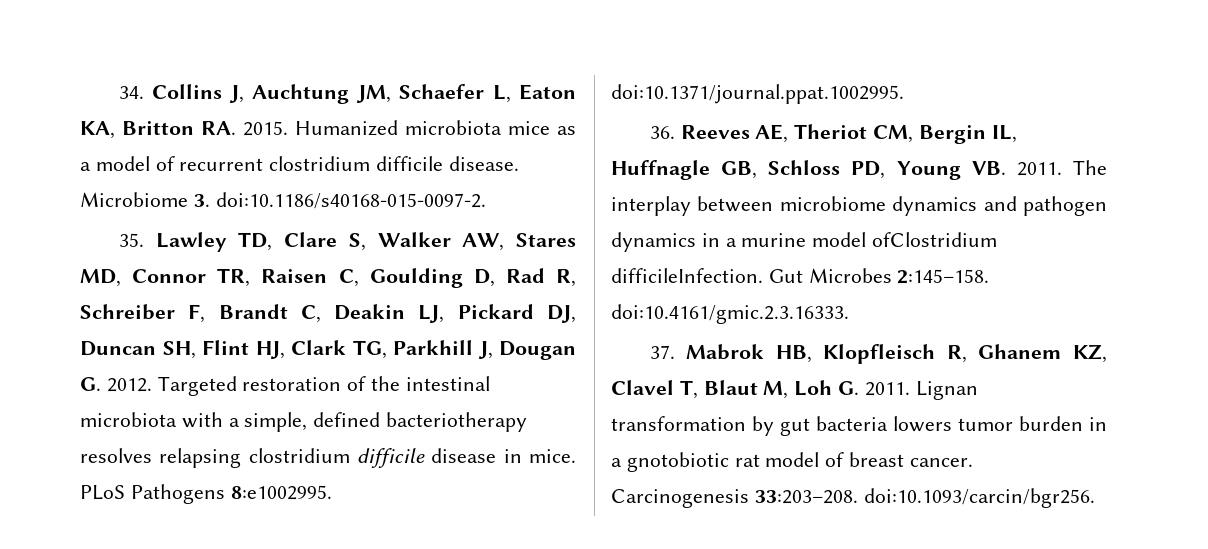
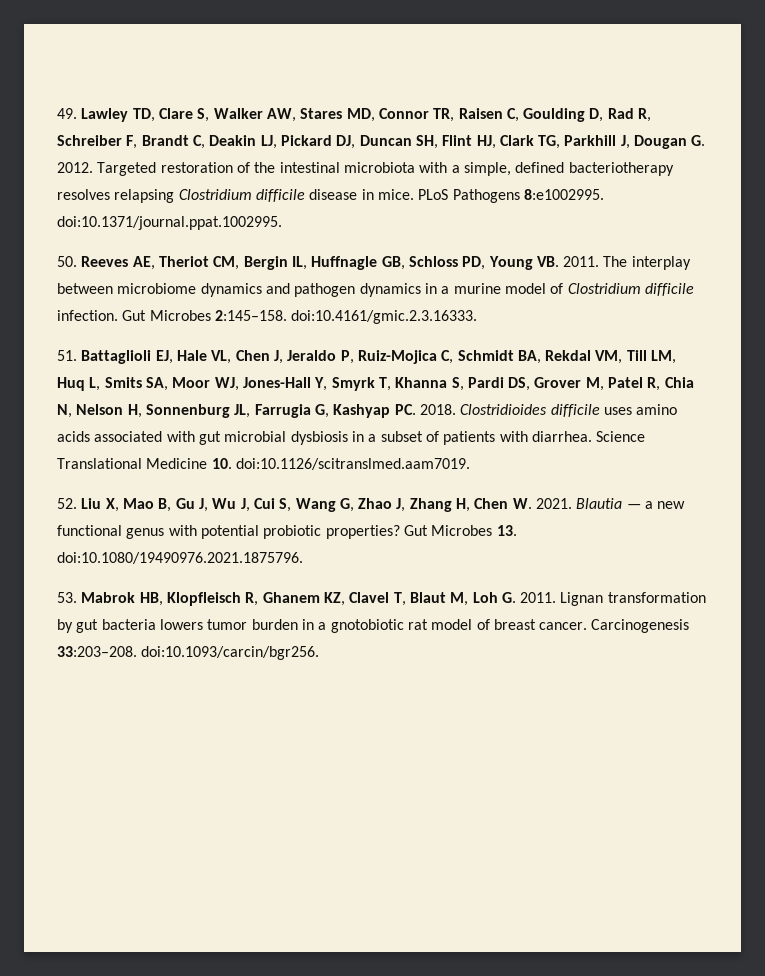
[118,84,576,104] [80,120,576,139] [80,156,519,171] [80,192,486,209] [118,233,144,247] 34. Collins J, Auchtung JM, Schaefer L, Eaton KA, Britton RA. 2015. Humanized microbiota mice as a model of recurrent clostridium difficile disease. Microbiome 3. doi:10.1186/s40168-015-0097-2. // 35. -> [57,108,77,119] 49.
[248,448,350,463] clostridium -> [178,189,252,200] Clostridium
[649,126,675,139] 36. -> [57,256,77,267] 50.
[872,232,998,247] [611,268,763,283] ofClostridium difficileInfection. -> [550,283,694,296] [57,310,118,321] of Clostridium difficile infection.
[649,345,675,359] 37. -> [57,350,677,364] [57,377,694,391] [57,404,678,418] [57,431,646,445] [57,458,470,470] [57,498,686,512] [57,525,517,539] [57,552,303,564] [57,592,77,603] 51. Battaglioli EJ, Hale VL, Chen J, Jeraldo P, Ruiz-Mojica C, Schmidt BA, Rekdal VM, Till LM, Huq L, Smits SA, Moor WJ, Jones-Hall Y, Smyrk T, Khanna S, Pardi DS, Grover M, Patel R, Chia N, Nelson H, Sonnenburg JL, Farrugia G, Kashyap PC. 2018. Clostridioides difficile uses amino acids associated with gut microbial dysbiosis in a subset of patients with diarrhea. Science Translational Medicine 10. doi:10.1126/scitranslmed.aam7019. // 52. Liu X, Mao B, Gu J, Wu J, Cui S, Wang G, Zhao J, Zhang H, Chen W. 2021. Blautia — a new functional genus with potential probiotic properties? Gut Microbes 13. doi:10.1080/19490976.2021.1875796. // 53.

